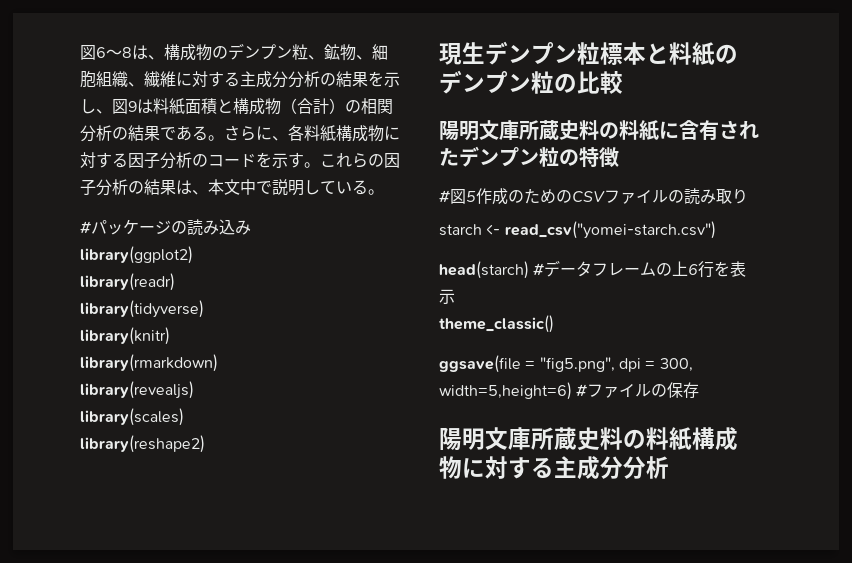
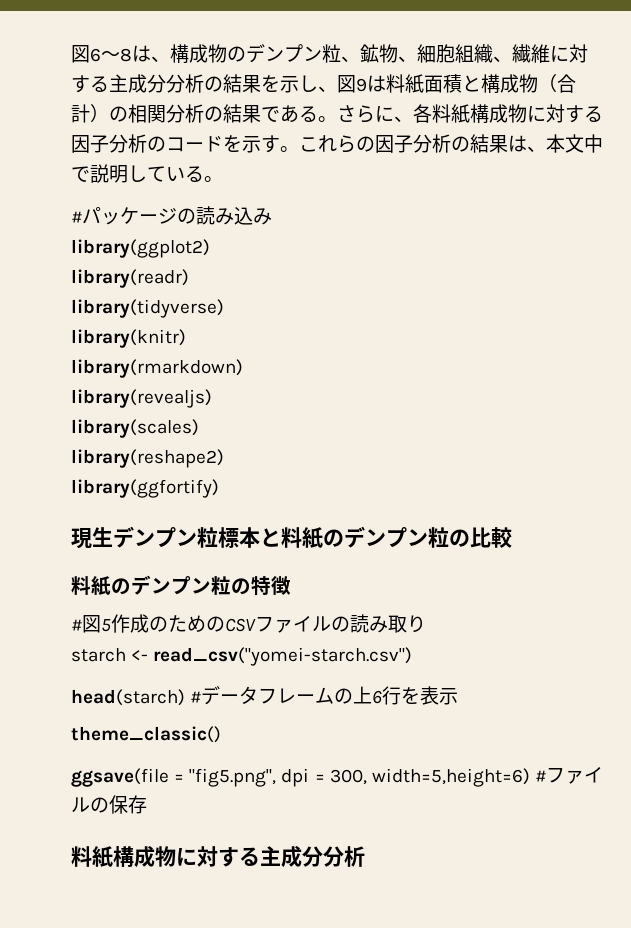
(205, 444) none -> [71,479,219,498] // library(ggfortify)
[439,120,759,141] [439,148,459,166] 陽明文庫所蔵史料の料紙に含有された -> [71,576,131,596] 料紙の
[439,427,646,451] 陽明文庫所蔵史料の -> (147, 804) none

